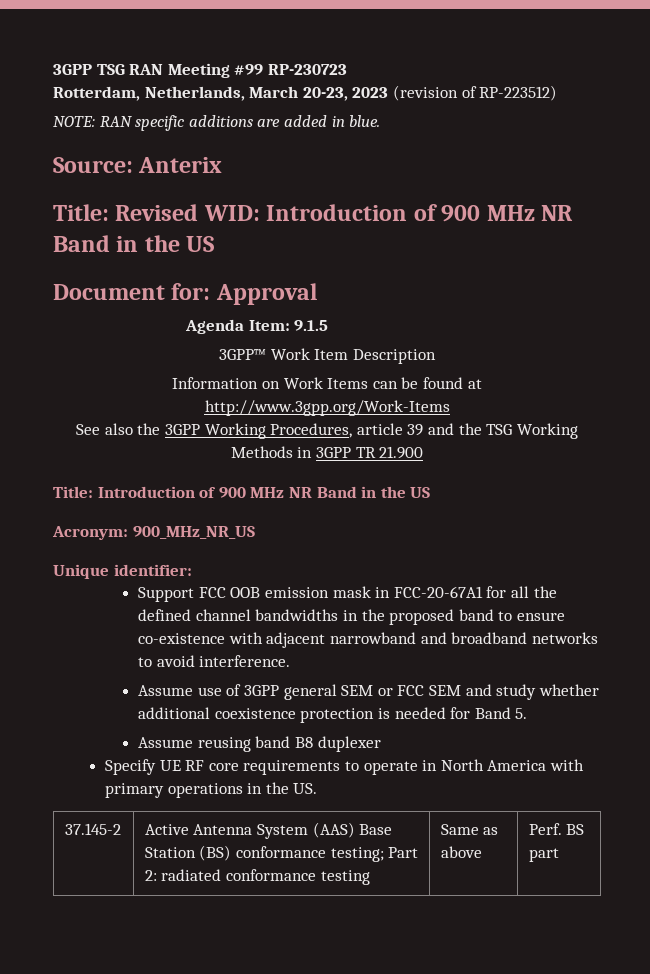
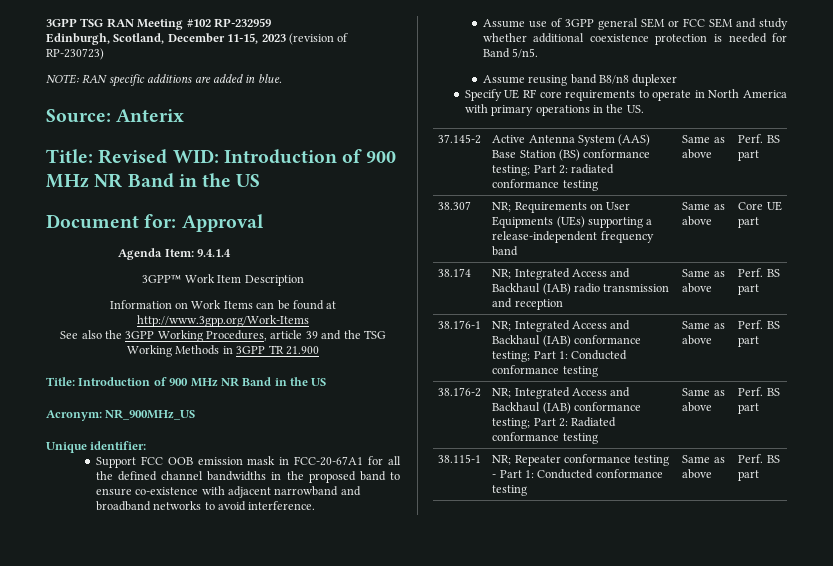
[234,64,347,75] [53,86,348,101] #99 RP-230723 // Rotterdam, Netherlands, March 20-23, -> [186,18,271,28] [46,33,259,45] #102 RP-232959 // Edinburgh, Scotland, December 11-15,
[479,85,558,101] RP-223512) -> [46,48,104,60] RP-230723)
[294,320,329,331] 9.1.5 -> [197,249,232,257] 9.4.1.4
[132,526,255,539] 900_MHz_NR_US -> [105,409,196,420] NR_900MHz_US
[515,708,528,719] 5. -> [512,48,539,58] 5/n5.
[295,737,314,748] B8 -> [599,75,630,84] B8/n8
(559, 855) none -> [438,201,472,210] [492,202,631,213] [492,216,653,228] [492,231,654,243] [492,246,519,256] [682,202,725,210] [682,216,713,226] [738,201,782,211] [738,217,760,228] [438,268,472,277] [492,268,631,280] [492,283,670,295] [492,298,563,310] [682,269,725,277] [682,283,713,293] [738,268,780,277] [738,284,760,295] [438,320,482,329] [492,320,631,332] [492,335,641,347] [492,350,628,362] [492,365,598,377] [682,321,725,329] [682,335,713,345] [738,320,780,329] [738,336,760,347] [438,387,482,397] [492,387,631,399] [492,402,641,414] [492,417,617,429] [492,432,598,444] [682,388,725,396] [682,402,713,412] [738,387,780,396] [738,403,760,414] [438,454,482,463] [492,454,670,466] [492,469,663,479] [492,485,528,496] [682,455,725,463] [682,469,713,479] [738,454,780,463] [738,470,760,481] // 38.307 | NR; Requirements on User Equipments (UEs) supporting a release-independent frequency band | Same as above | Core UE part // 38.174 | NR; Integrated Access and Backhaul (IAB) radio transmission and reception | Same as above | Perf. BS part // 38.176-1 | NR; Integrated Access and Backhaul (IAB) conformance testing; Part 1: Conducted conformance testing | Same as above | Perf. BS part // 38.176-2 | NR; Integrated Access and Backhaul (IAB) conformance testing; Part 2: Radiated conformance testing | Same as above | Perf. BS part // 38.115-1 | NR; Repeater conformance testing - Part 1: Conducted conformance testing | Same as above | Perf. BS part

